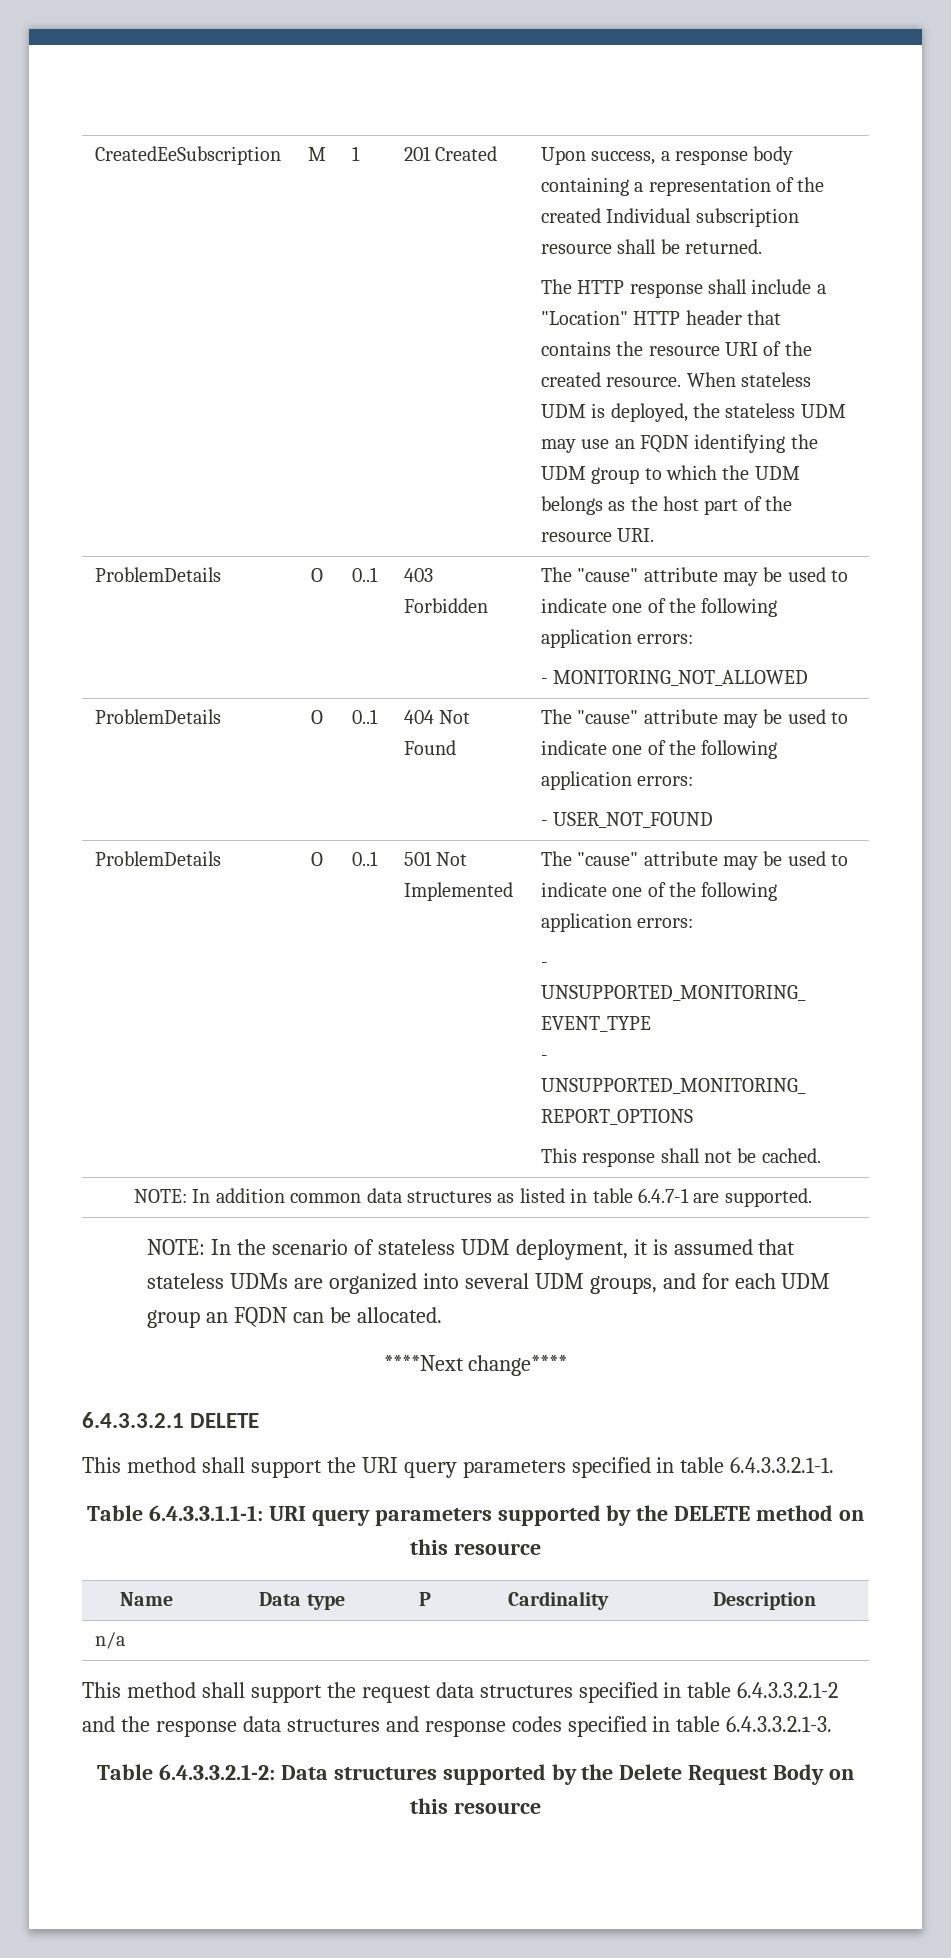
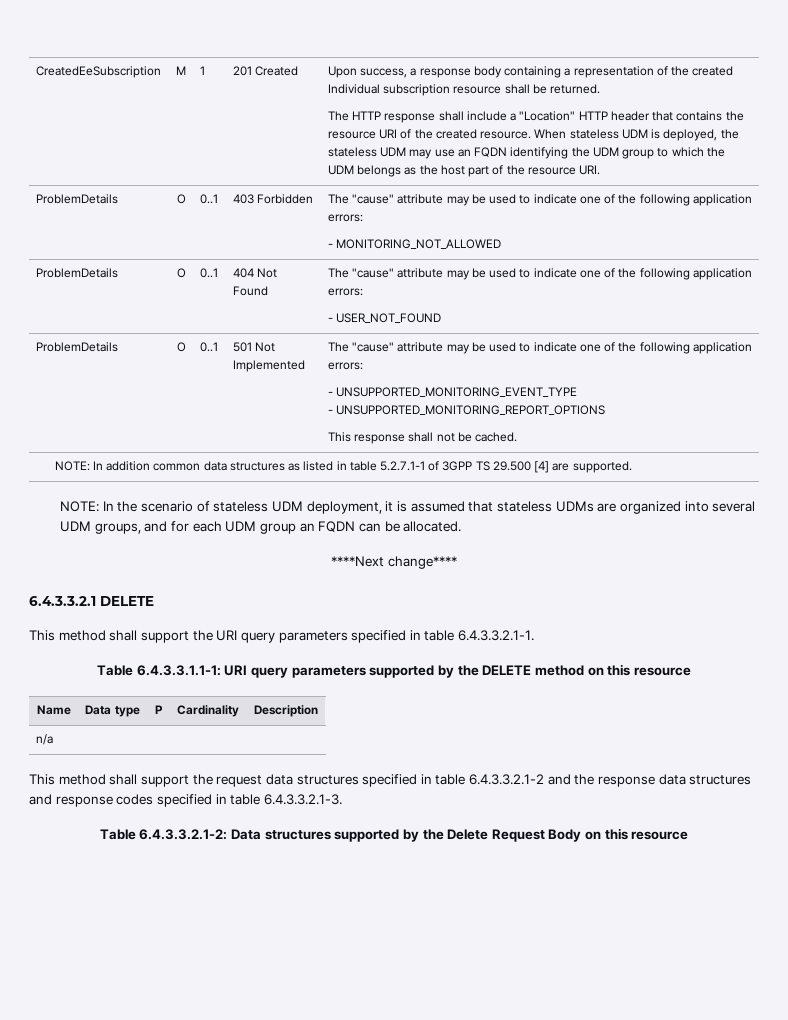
[637,1188,689,1203] 6.4.7-1 -> [380,461,550,473] 5.2.7.1-1 of 3GPP TS 29.500 [4]

